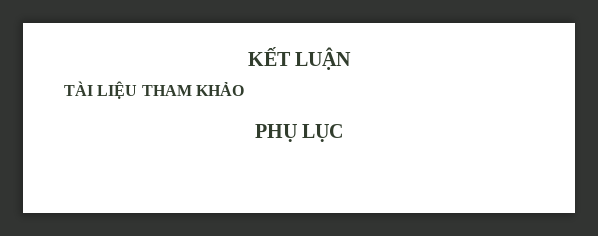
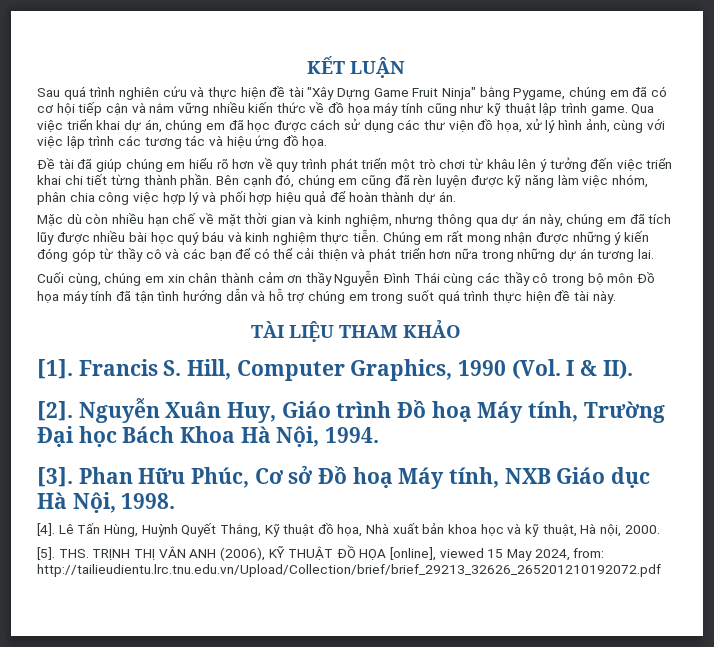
[64,81,244,99] [254,124,344,142] TÀI LIỆU THAM KHẢO // PHỤ LỤC -> [37,86,667,100] [37,102,655,116] [37,118,665,133] [37,135,328,149] [37,157,673,172] [37,174,648,188] [37,190,456,205] [37,213,672,227] [37,229,649,245] [37,247,654,262] [37,270,655,286] [37,288,616,304] [251,320,461,342] [37,359,633,381] [37,398,665,423] [37,426,380,447] [37,465,651,489] [37,492,176,513] [37,523,660,537] [37,545,605,561] [37,564,661,577] Sau quá trình nghiên cứu và thực hiện đề tài "Xây Dựng Game Fruit Ninja" bằng Pygame, chúng em đã có cơ hội tiếp cận và nắm vững nhiều kiến thức về đồ họa máy tính cũng như kỹ thuật lập trình game. Qua việc triển khai dự án, chúng em đã học được cách sử dụng các thư viện đồ họa, xử lý hình ảnh, cùng với việc lập trình các tương tác và hiệu ứng đồ họa. // Đề tài đã giúp chúng em hiểu rõ hơn về quy trình phát triển một trò chơi từ khâu lên ý tưởng đến việc triển khai chi tiết từng thành phần. Bên cạnh đó, chúng em cũng đã rèn luyện được kỹ năng làm việc nhóm, phân chia công việc hợp lý và phối hợp hiệu quả để hoàn thành dự án. // Mặc dù còn nhiều hạn chế về mặt thời gian và kinh nghiệm, nhưng thông qua dự án này, chúng em đã tích lũy được nhiều bài học quý báu và kinh nghiệm thực tiễn. Chúng em rất mong nhận được những ý kiến đóng góp từ thầy cô và các bạn để có thể cải thiện và phát triển hơn nữa trong những dự án tương lai. // Cuối cùng, chúng em xin chân thành cảm ơn thầy Nguyễn Đình Thái cùng các thầy cô trong bộ môn Đồ họa máy tính đã tận tình hướng dẫn và hỗ trợ chúng em trong suốt quá trình thực hiện đề tài này. // TÀI LIỆU THAM KHẢO // [1]. Francis S. Hill, Computer Graphics, 1990 (Vol. I & II). // [2]. Nguyễn Xuân Huy, Giáo trình Đồ hoạ Máy tính, Trường Đại học Bách Khoa Hà Nội, 1994. // [3]. Phan Hữu Phúc, Cơ sở Đồ hoạ Máy tính, NXB Giáo dục Hà Nội, 1998. // [4]. Lê Tấn Hùng, Huỳnh Quyết Thắng, Kỹ thuật đồ họa, Nhà xuất bản khoa học và kỹ thuật, Hà nội, 2000. // [5]. THS. TRỊNH THỊ VÂN ANH (2006), KỸ THUẬT ĐỒ HỌA [online], viewed 15 May 2024, from: http://tailieudientu.lrc.tnu.edu.vn/Upload/Collection/brief/brief_29213_32626_265201210192072.pdf

